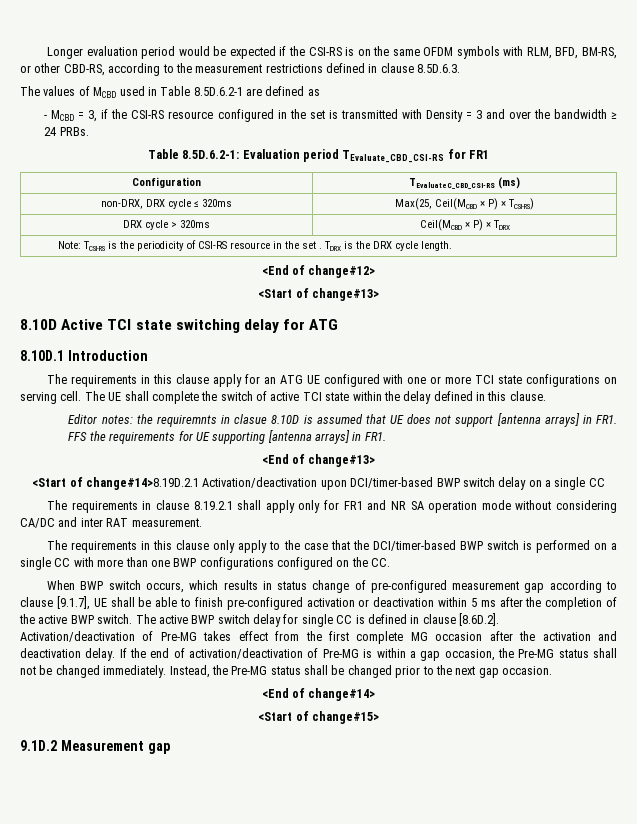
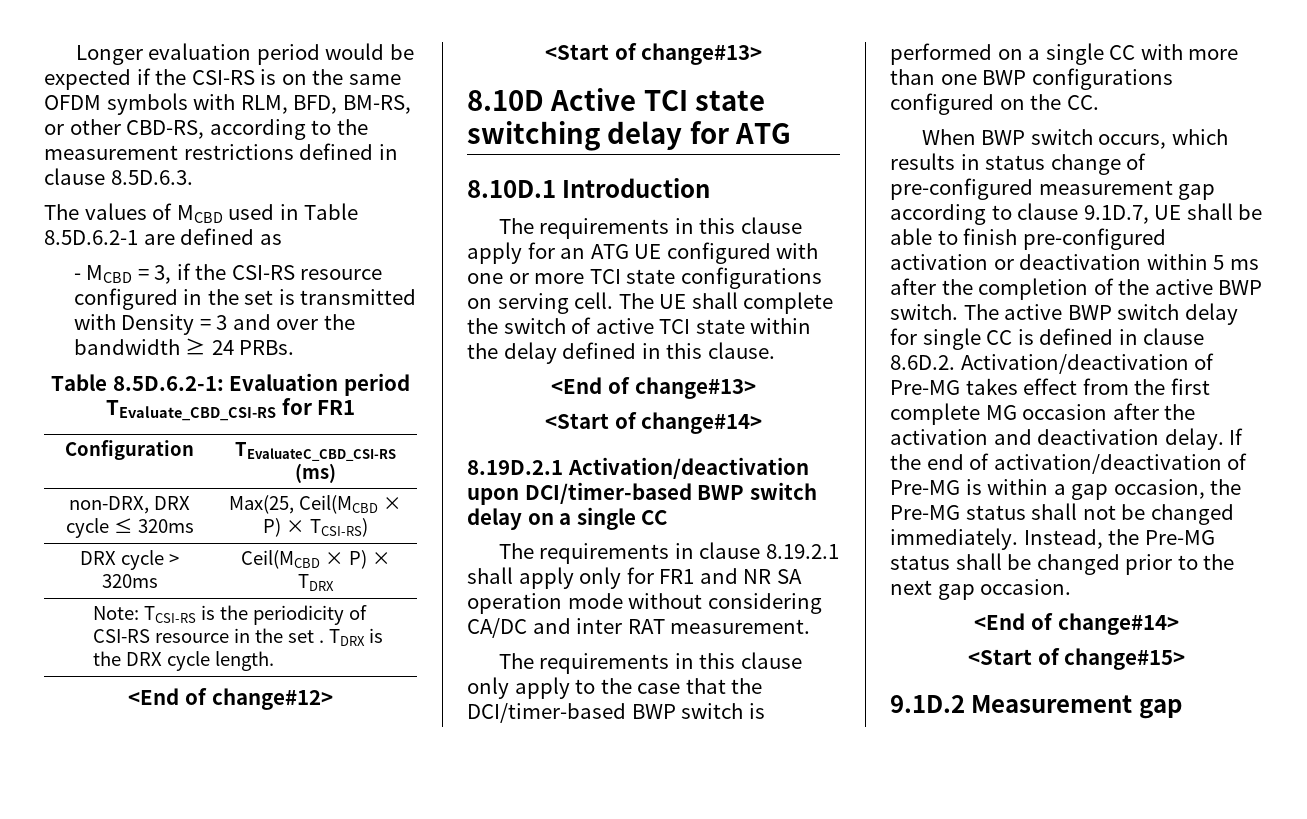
[68,413,617,427] [68,430,386,444] // Editor notes: the requiremnts in clasue 8.10D is assumed that UE does not support [antenna arrays] in FR1. FFS the requirements for UE supporting [antenna arrays] in FR1. -> (775, 350) none
[86,477,199,490] change#14>8.19D.2.1 -> [641,412,763,434] [467,460,563,475] change#14> // 8.19D.2.1
[56,596,90,610] [9.1.7], -> [1083,205,1149,224] 9.1D.7,
[459,613,499,626] [8.6D.2]. -> [890,355,955,370] 8.6D.2.

